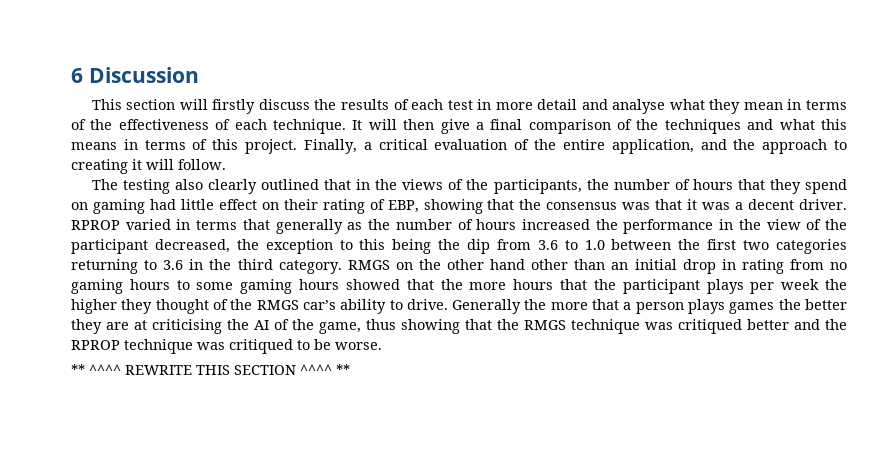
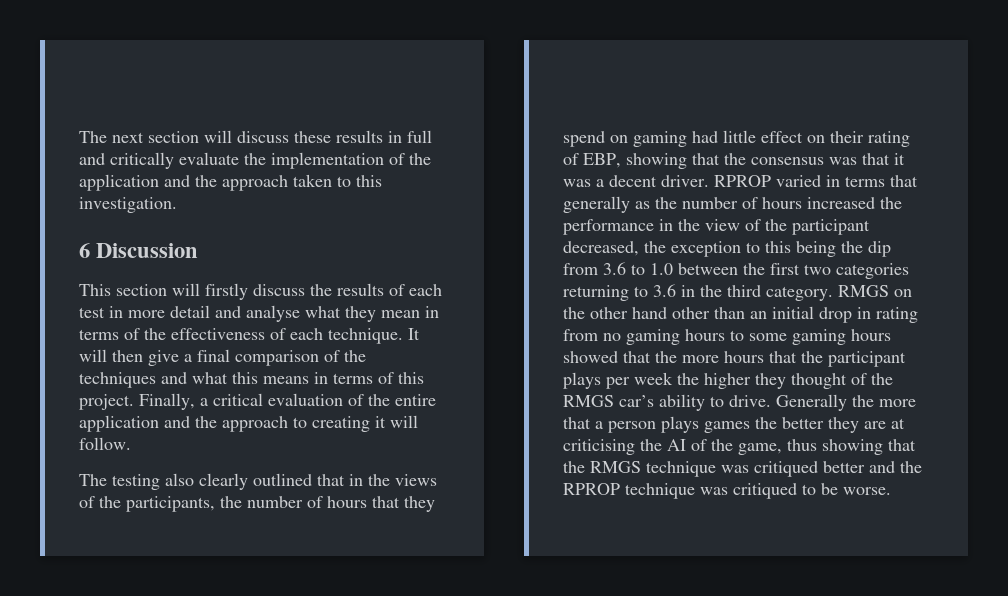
(71, 75) none -> [79,130,432,143] [79,152,431,169] [79,174,382,191] [79,197,177,213] The next section will discuss these results in full and critically evaluate the implementation of the application and the approach taken to this investigation. //
[611,139,694,154] application, -> [79,415,159,432] application
[71,364,350,375] // ** ^^^^ REWRITE THIS SECTION ^^^^ ** -> (891, 491) none

